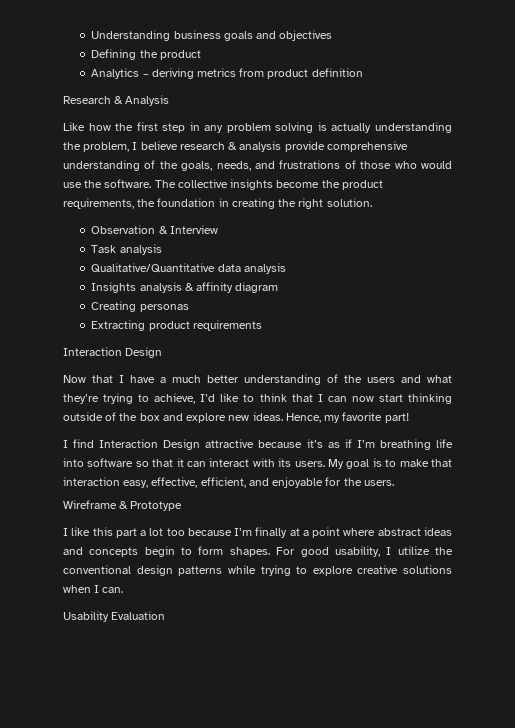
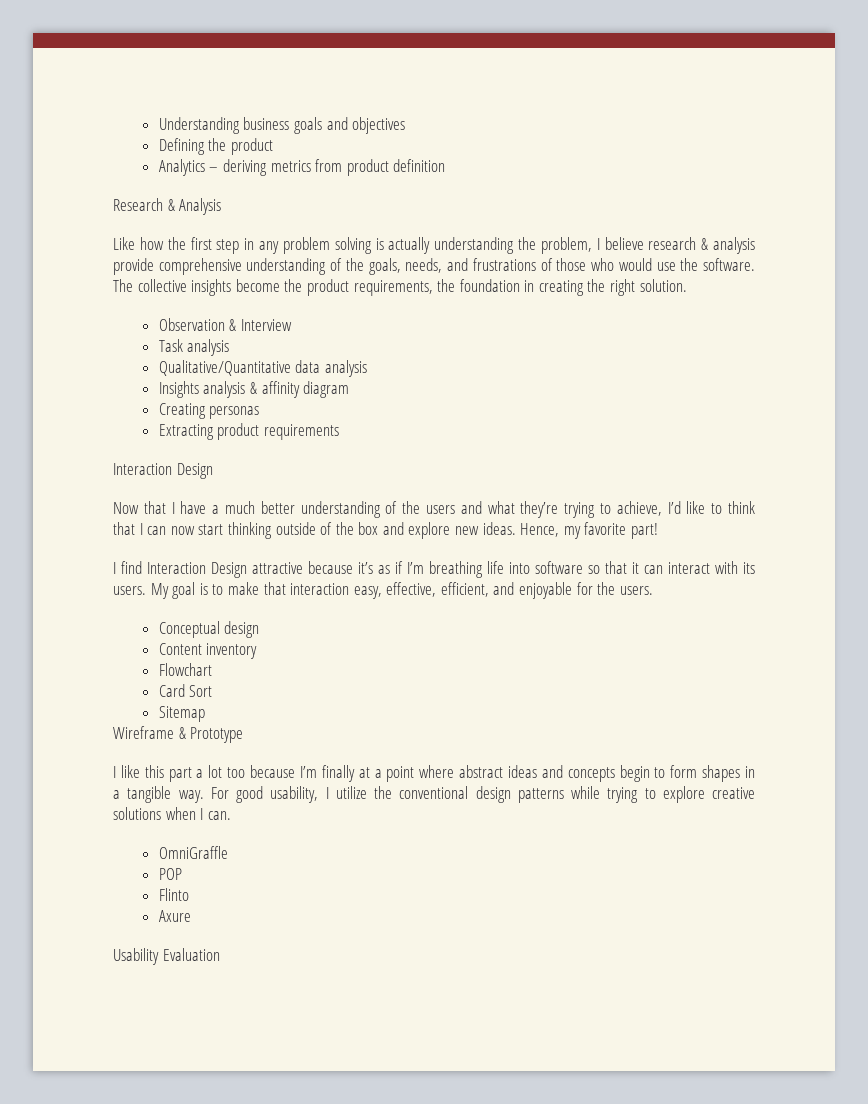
(394, 483) none -> [158,621,260,638] [158,643,258,659] [158,663,212,676] [158,684,213,697] [158,706,205,722] // Conceptual design // Content inventory // Flowchart // Card Sort // Sitemap
[229,547,270,557] shapes. -> [702,765,756,782] [113,786,204,803] shapes in a tangible way.
(124, 590) none -> [158,846,228,859] [158,868,182,880] [158,888,189,901] [158,910,191,922] // OmniGraffle // POP // Flinto // Axure

